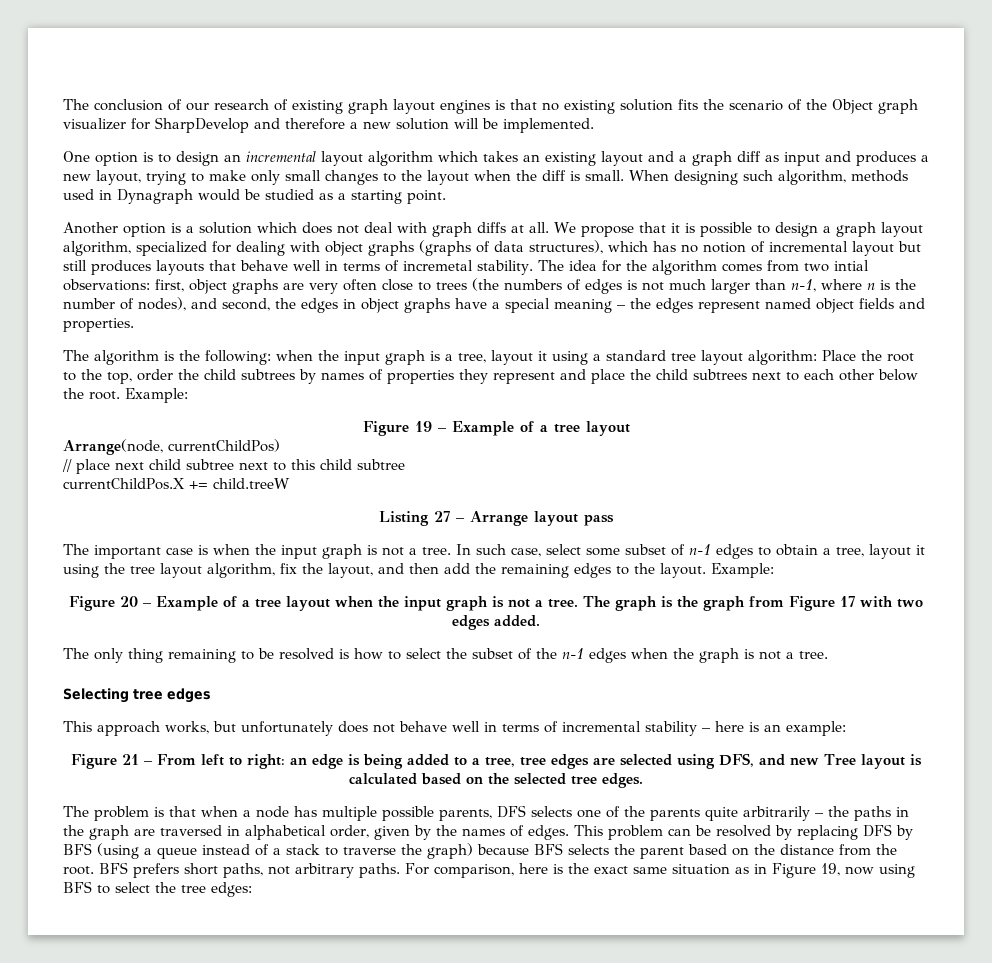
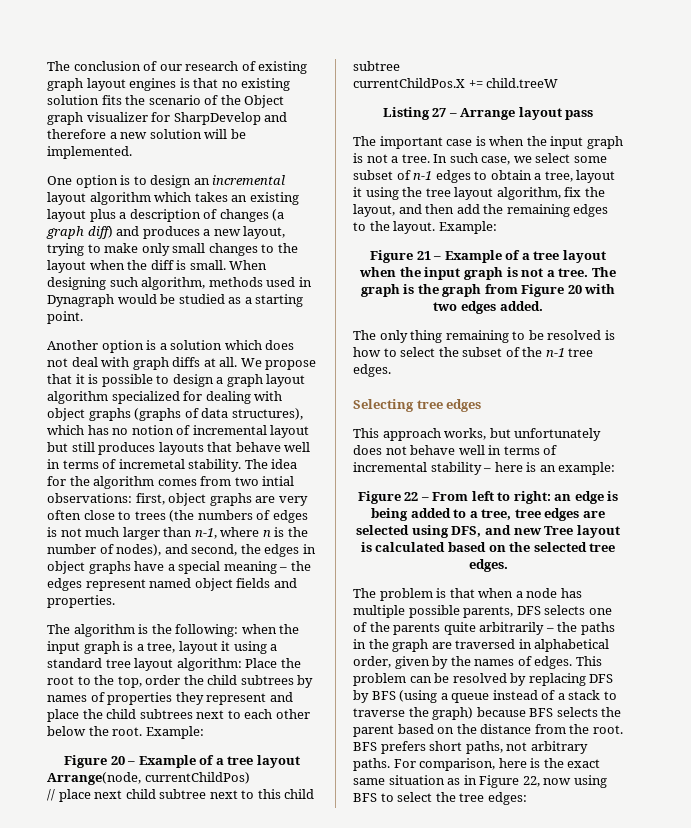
[648,151,820,166] and a graph diff as input -> [89,209,285,222] [46,226,113,239] plus a description of changes (a graph diff)
[63,241,131,256] algorithm, -> [47,391,108,404] algorithm
[414,421,432,432] 19 -> [110,756,125,765] 20
(541, 552) none -> [513,156,532,163] we
[120,596,138,607] 20 -> [416,251,431,260] 21
[840,596,855,607] 17 -> [567,285,582,294] 20
[589,648,828,663] edges when the graph is not a tree. -> [568,348,594,357] [353,364,391,377] tree edges.
[122,754,140,765] 21 -> [404,492,419,501] 22
[821,863,840,876] 19, -> [522,776,540,787] 22,

